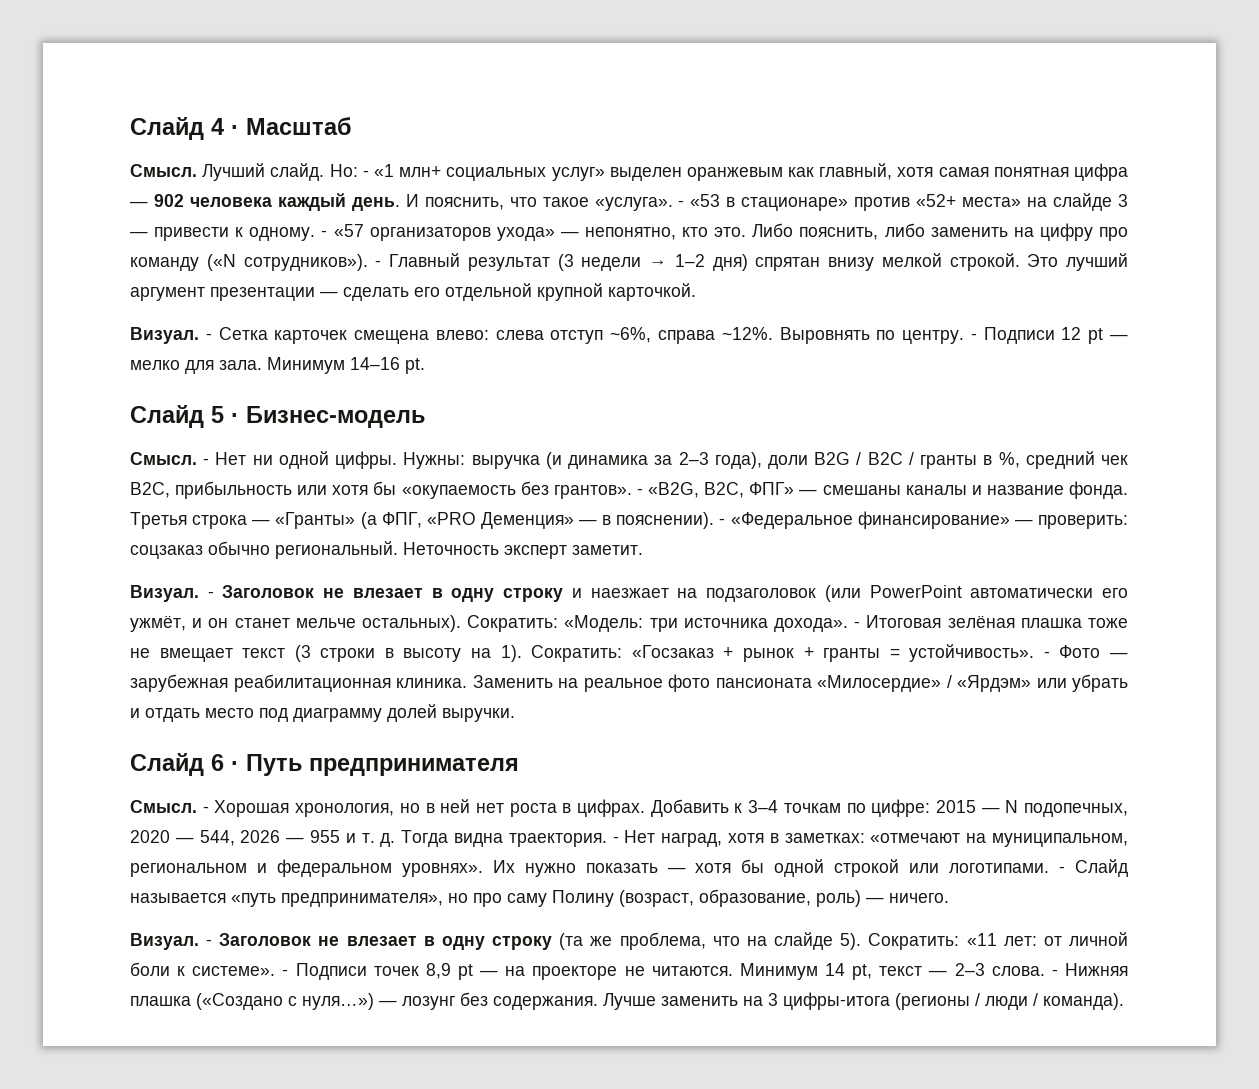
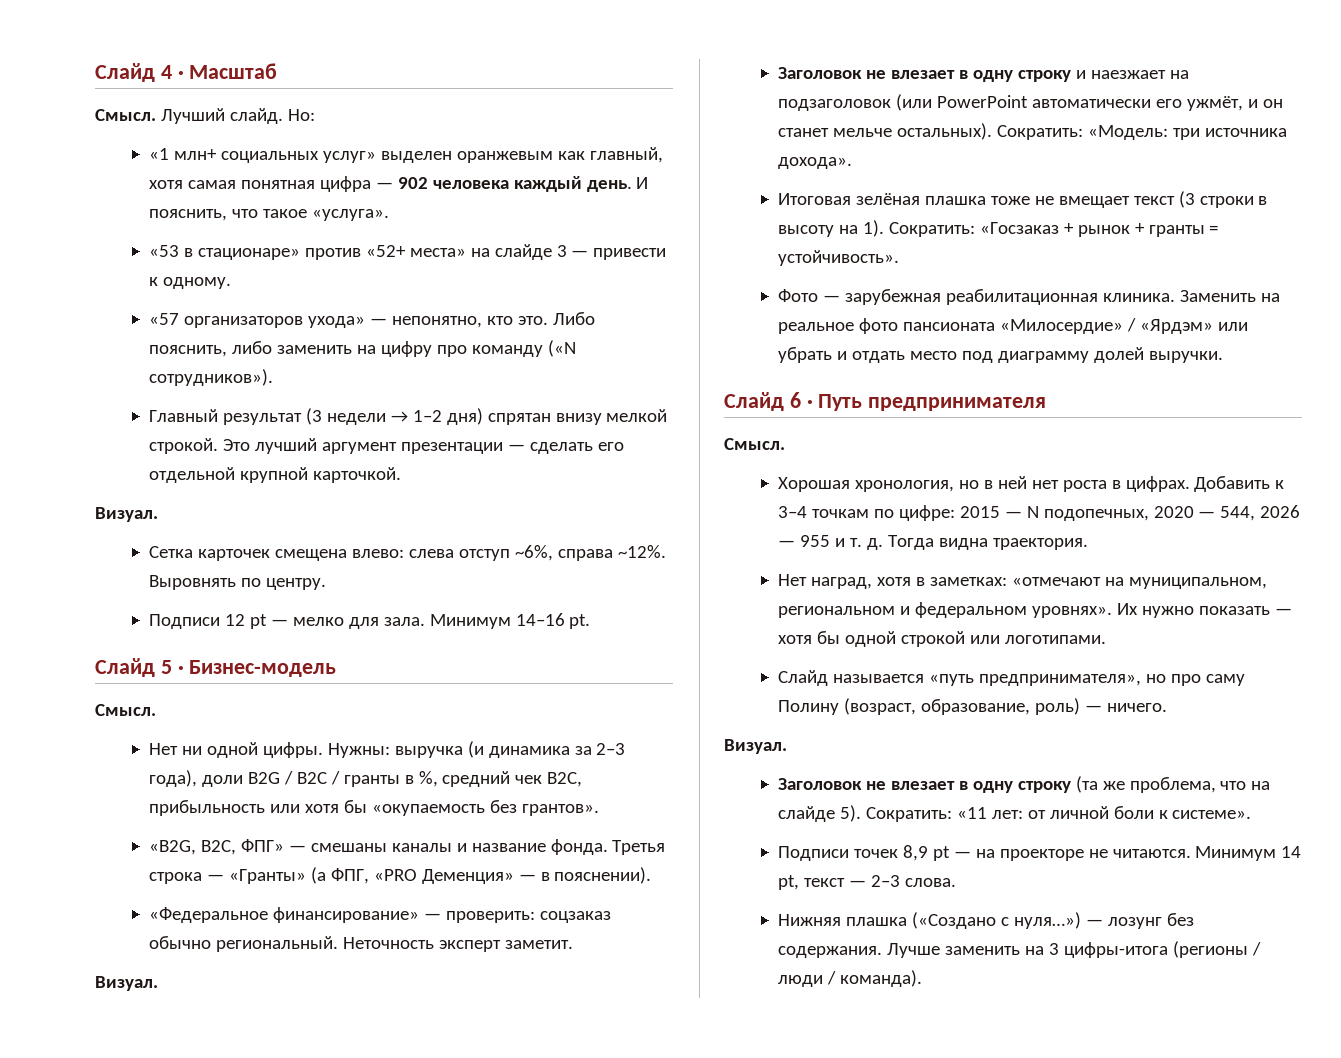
[362,170,369,177] - -> (315, 115) //
[678,200,685,207] - -> (389, 215) //
[321,230,328,237] - -> (231, 283) //
[375,260,382,267] - -> (273, 377) //
[205,333,212,340] - -> (158, 514) //
[970,333,977,340] - -> (326, 584) //
[203,458,210,465] - -> (156, 710) //
[636,488,643,495] - -> (599, 810) //
[719,518,726,525] - -> (652, 875) //
[207,591,214,598] - -> (158, 983) //
[854,621,861,628] - -> (852, 163) //
[1043,651,1050,658] - -> (899, 258) //
[202,806,209,813] - -> (785, 444) //
[612,836,619,843] - -> (1088, 544) //
[1059,866,1066,873] - -> (1106, 639) //
[206,939,213,946] - -> (787, 746) //
[282,969,289,976] - -> (1252, 814) //
[1051,969,1058,976] - -> (956, 882) //

